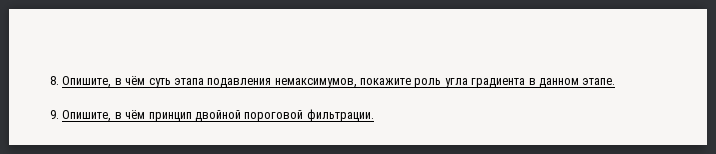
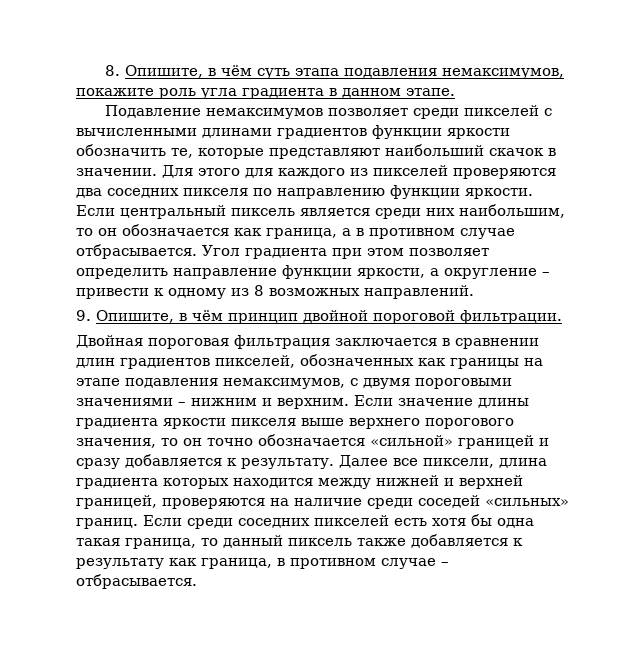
(616, 81) none -> [104,105,552,119] [76,125,510,139] [76,144,556,159] [76,165,556,179] [76,185,533,199] [76,204,565,219] [76,224,515,239] [76,244,489,259] [76,265,550,279] [76,285,474,299] // Подавление немаксимумов позволяет среди пикселей с вычисленными длинами градиентов функции яркости обозначить те, которые представляют наибольший скачок в значении. Для этого для каждого из пикселей проверяются два соседних пикселя по направлению функции яркости. Если центральный пиксель является среди них наибольшим, то он обозначается как граница, а в противном случае отбрасывается. Угол градиента при этом позволяет определить направление функции яркости, а округление – привести к одному из 8 возможных направлений.
(374, 115) none -> [76,335,539,349] [76,354,543,369] [76,378,512,389] [76,395,529,409] [76,418,514,429] [76,434,549,449] [76,454,547,469] [76,475,523,489] [76,495,569,509] [76,514,534,529] [76,534,523,549] [76,558,449,569] [76,574,197,589] // Двойная пороговая фильтрация заключается в сравнении длин градиентов пикселей, обозначенных как границы на этапе подавления немаксимумов, с двумя пороговыми значениями – нижним и верхним. Если значение длины градиента яркости пикселя выше верхнего порогового значения, то он точно обозначается «сильной» границей и сразу добавляется к результату. Далее все пиксели, длина градиента которых находится между нижней и верхней границей, проверяются на наличие среди соседей «сильных» границ. Если среди соседних пикселей есть хотя бы одна такая граница, то данный пиксель также добавляется к результату как граница, в противном случае – отбрасывается.

